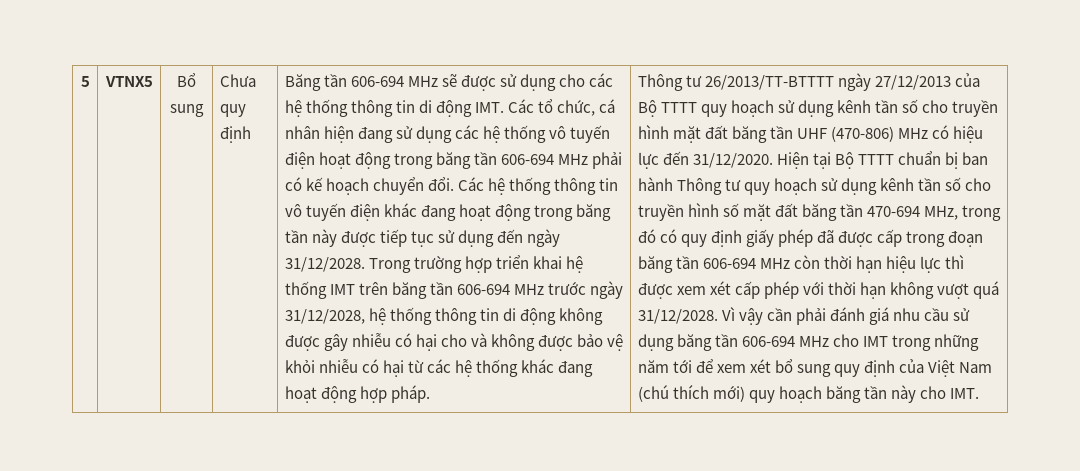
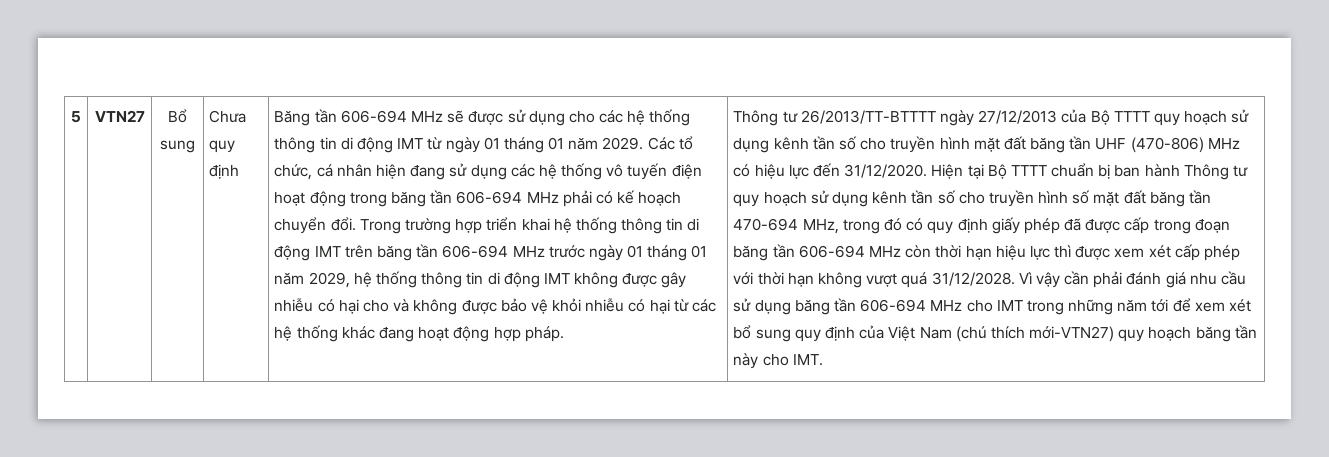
[104,76,153,87] VTNX5 -> [94,110,145,122] VTN27
[474,102,504,113] IMT. -> [397,137,644,153] IMT từ ngày 01 tháng 01 năm 2029.
[457,177,619,195] [284,203,612,221] [284,229,561,247] [284,257,365,272] Các hệ thống thông tin vô tuyến điện khác đang hoạt động trong băng tần này được tiếp tục sử dụng đến ngày 31/12/2028. -> (356, 224) none
(327, 290) none -> [621,218,700,234] [274,245,311,261] thông tin di động
[284,307,556,325] 31/12/2028, hệ thống thông tin di động -> [627,245,708,261] [274,271,570,288] 01 tháng 01 năm 2029, hệ thống thông tin di động IMT
[712,385,745,402] mới) -> [1029,326,1115,342] mới-VTN27)

